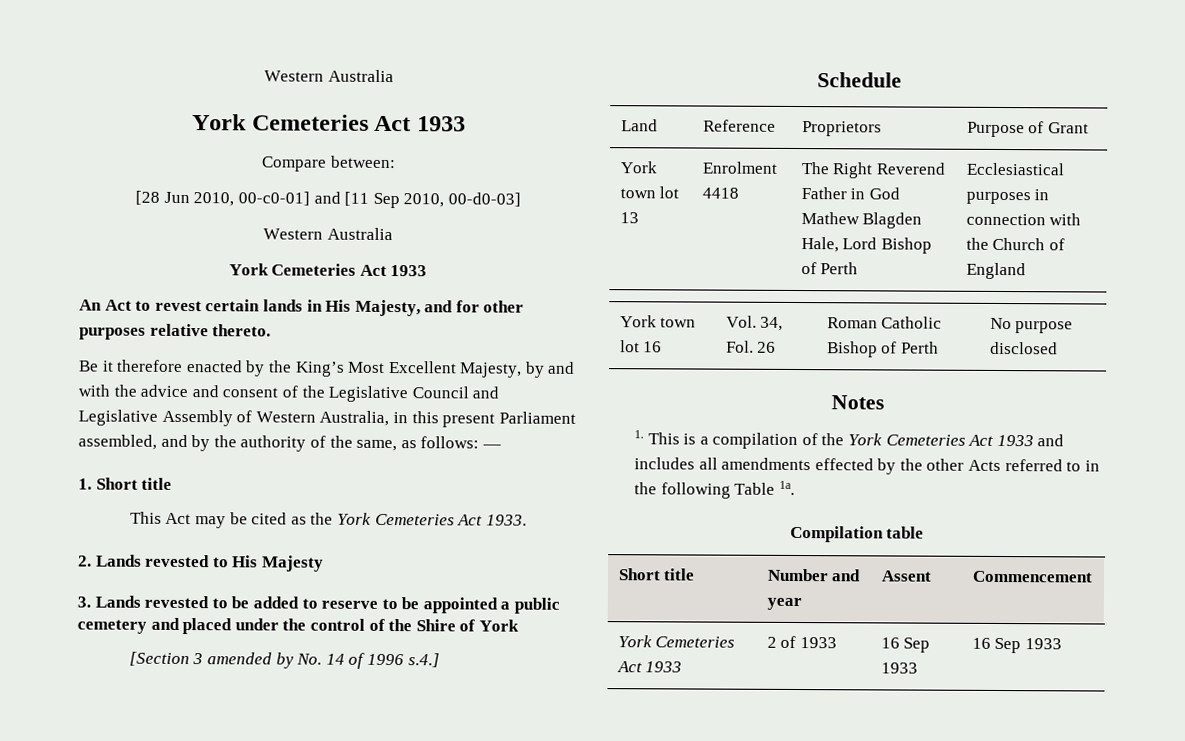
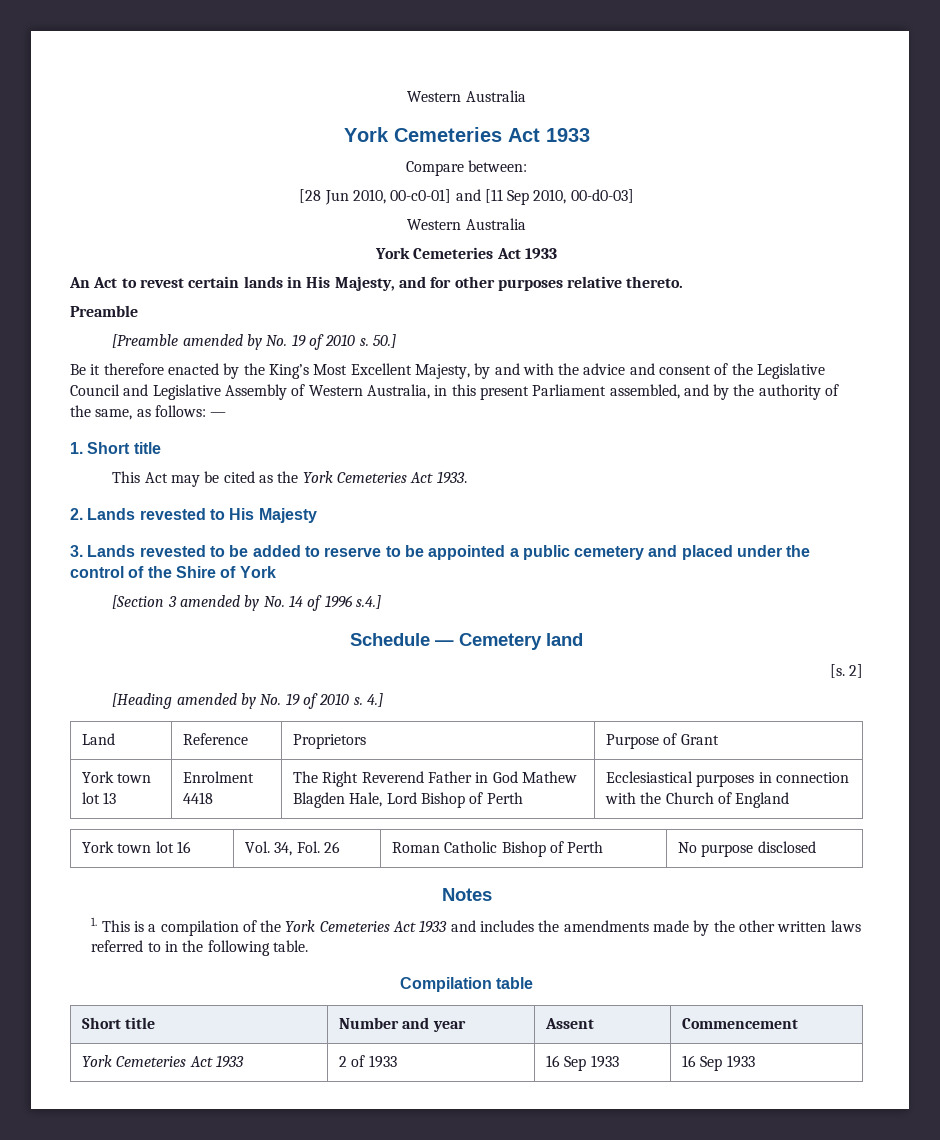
(272, 330) none -> [70,305,138,317] [112,334,397,350] // Preamble // [Preamble amended by No. 19 of 2010 s. 50.]
(902, 80) none -> [435,633,583,650] [829,664,863,678] [112,693,384,709] — Cemetery land // [s. 2] // [Heading amended by No. 19 of 2010 s. 4.]
[698,457,874,471] all amendments effected -> [538,920,690,932] the amendments made
[968,459,1002,472] Acts -> [777,920,861,932] written laws
[734,480,795,495] Table 1a. -> [272,940,308,952] table.

